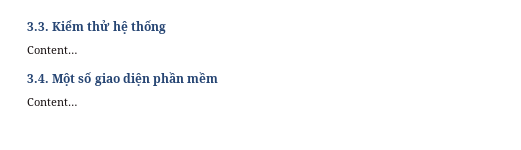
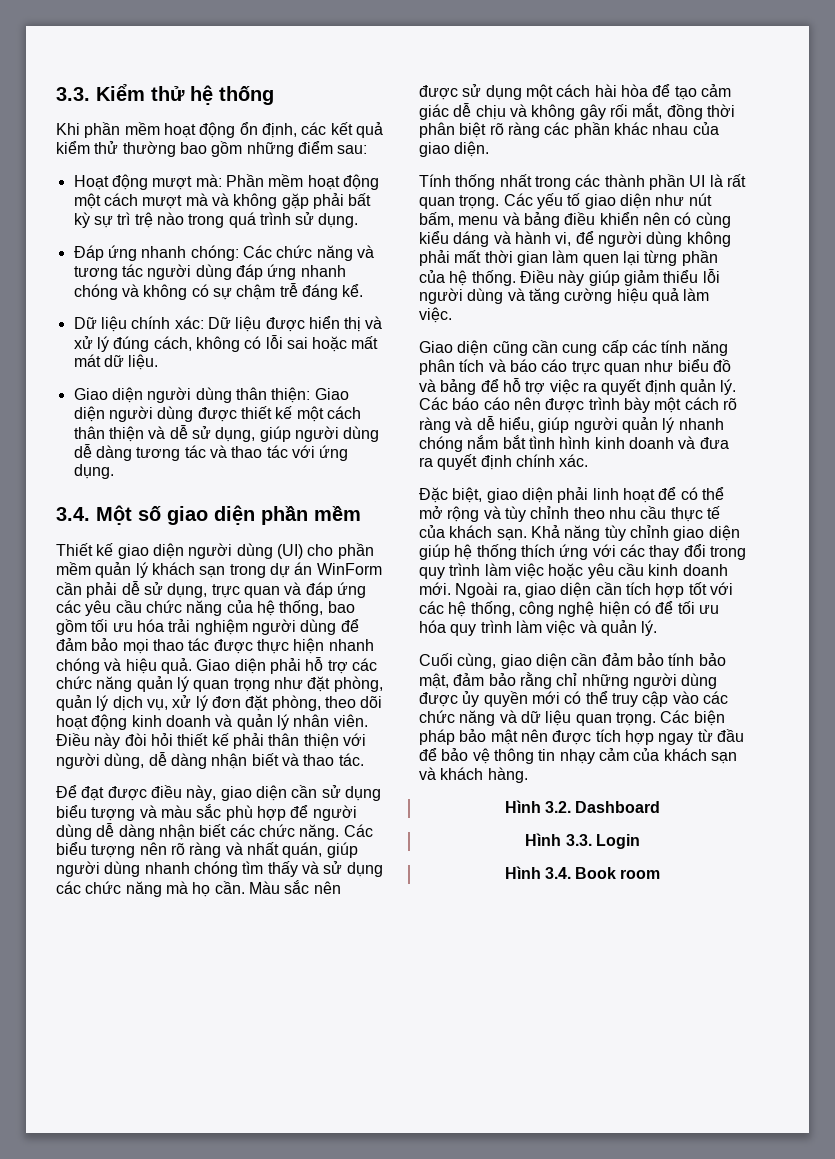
[27,46,77,54] Content… -> [56,122,383,138] [56,141,368,157] [73,174,379,190] [73,193,372,209] [73,212,359,228] [73,245,374,261] [73,264,346,280] [73,283,364,300] [73,316,383,332] [73,335,379,352] [73,354,159,370] [73,387,349,403] [73,406,361,422] [73,425,380,442] [73,444,349,461] [73,464,114,479] Khi phần mềm hoạt động ổn định, các kết quả kiểm thử thường bao gồm những điểm sau: // Hoạt động mượt mà: Phần mềm hoạt động một cách mượt mà và không gặp phải bất kỳ sự trì trệ nào trong quá trình sử dụng. // Đáp ứng nhanh chóng: Các chức năng và tương tác người dùng đáp ứng nhanh chóng và không có sự chậm trễ đáng kể. // Dữ liệu chính xác: Dữ liệu được hiển thị và xử lý đúng cách, không có lỗi sai hoặc mất mát dữ liệu. // Giao diện người dùng thân thiện: Giao diện người dùng được thiết kế một cách thân thiện và dễ sử dụng, giúp người dùng dễ dàng tương tác và thao tác với ứng dụng.
[27,98,77,106] Content… -> [56,543,374,559] [56,562,382,578] [56,581,366,598] [56,600,355,616] [56,619,359,635] [56,638,374,654] [56,657,377,674] [56,676,383,692] [56,695,383,711] [56,714,368,730] [56,733,366,749] [56,752,364,769] [56,785,381,801] [56,804,357,821] [56,823,373,840] [56,842,358,858] [56,861,383,877] [56,880,341,897] [419,84,731,100] [419,103,735,120] [419,122,719,138] [419,141,490,157] [419,174,746,190] [419,193,712,209] [419,212,731,228] [419,231,731,247] [419,250,718,266] [419,269,720,286] [419,288,710,304] [419,307,452,323] [419,340,728,356] [419,359,731,375] [419,378,737,395] [419,397,737,413] [419,416,724,433] [419,435,729,452] [419,454,589,470] [419,487,724,503] [419,506,720,522] [419,525,740,541] [419,544,746,560] [419,563,728,579] [419,582,733,598] [419,601,719,617] [419,620,658,636] [419,653,726,669] [419,672,718,689] [419,691,728,707] [419,710,725,726] [419,729,744,745] [419,748,737,764] [419,767,528,783] [504,800,661,813] [525,833,640,849] [504,866,661,879] Thiết kế giao diện người dùng (UI) cho phần mềm quản lý khách sạn trong dự án WinForm cần phải dễ sử dụng, trực quan và đáp ứng các yêu cầu chức năng của hệ thống, bao gồm tối ưu hóa trải nghiệm người dùng để đảm bảo mọi thao tác được thực hiện nhanh chóng và hiệu quả. Giao diện phải hỗ trợ các chức năng quản lý quan trọng như đặt phòng, quản lý dịch vụ, xử lý đơn đặt phòng, theo dõi hoạt động kinh doanh và quản lý nhân viên. Điều này đòi hỏi thiết kế phải thân thiện với người dùng, dễ dàng nhận biết và thao tác. // Để đạt được điều này, giao diện cần sử dụng biểu tượng và màu sắc phù hợp để người dùng dễ dàng nhận biết các chức năng. Các biểu tượng nên rõ ràng và nhất quán, giúp người dùng nhanh chóng tìm thấy và sử dụng các chức năng mà họ cần. Màu sắc nên được sử dụng một cách hài hòa để tạo cảm giác dễ chịu và không gây rối mắt, đồng thời phân biệt rõ ràng các phần khác nhau của giao diện. // Tính thống nhất trong các thành phần UI là rất quan trọng. Các yếu tố giao diện như nút bấm, menu và bảng điều khiển nên có cùng kiểu dáng và hành vi, để người dùng không phải mất thời gian làm quen lại từng phần của hệ thống. Điều này giúp giảm thiểu lỗi người dùng và tăng cường hiệu quả làm việc. // Giao diện cũng cần cung cấp các tính năng phân tích và báo cáo trực quan như biểu đồ và bảng để hỗ trợ việc ra quyết định quản lý. Các báo cáo nên được trình bày một cách rõ ràng và dễ hiểu, giúp người quản lý nhanh chóng nắm bắt tình hình kinh doanh và đưa ra quyết định chính xác. // Đặc biệt, giao diện phải linh hoạt để có thể mở rộng và tùy chỉnh theo nhu cầu thực tế của khách sạn. Khả năng tùy chỉnh giao diện giúp hệ thống thích ứng với các thay đổi trong quy trình làm việc hoặc yêu cầu kinh doanh mới. Ngoài ra, giao diện cần tích hợp tốt với các hệ thống, công nghệ hiện có để tối ưu hóa quy trình làm việc và quản lý. // Cuối cùng, giao diện cần đảm bảo tính bảo mật, đảm bảo rằng chỉ những người dùng được ủy quyền mới có thể truy cập vào các chức năng và dữ liệu quan trọng. Các biện pháp bảo mật nên được tích hợp ngay từ đầu để bảo vệ thông tin nhạy cảm của khách sạn và khách hàng. // Hình 3.2. Dashboard // Hình 3.3. Login // Hình 3.4. Book room

